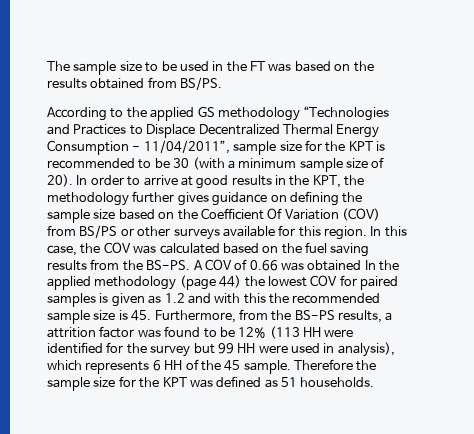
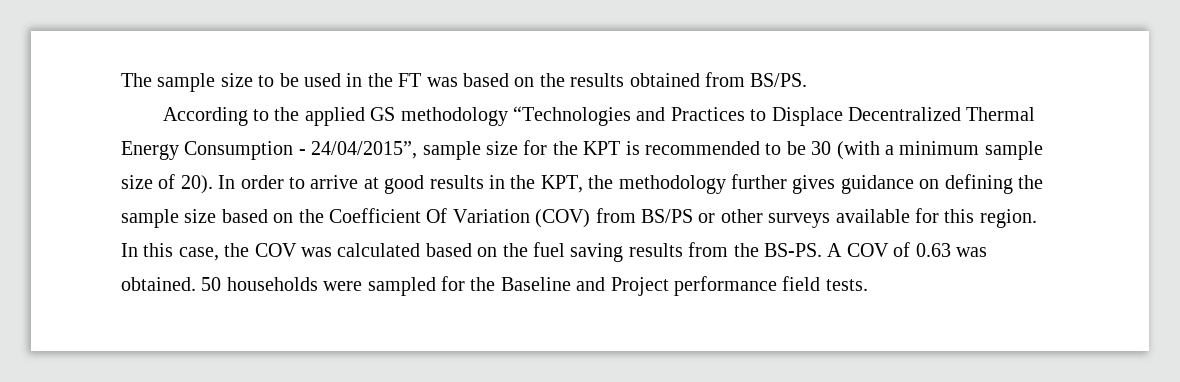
[143,140,230,154] 11/04/2011”, -> [311,141,418,159] 24/04/2015”,
[249,260,400,271] [47,275,398,290] [47,293,381,307] [47,309,393,324] [47,326,354,339] [47,342,395,357] [47,359,377,374] [47,376,375,391] 0.66 was obtained In the applied methodology (page 44) the lowest COV for paired samples is given as 1.2 and with this the recommended sample size is 45. Furthermore, from the BS-PS results, a attrition factor was found to be 12% (113 HH were identified for the survey but 99 HH were used in analysis), which represents 6 HH of the 45 sample. Therefore the sample size for the KPT was defined as 51 households. -> [915,243,987,257] [121,276,868,296] 0.63 was obtained. 50 households were sampled for the Baseline and Project performance field tests.

